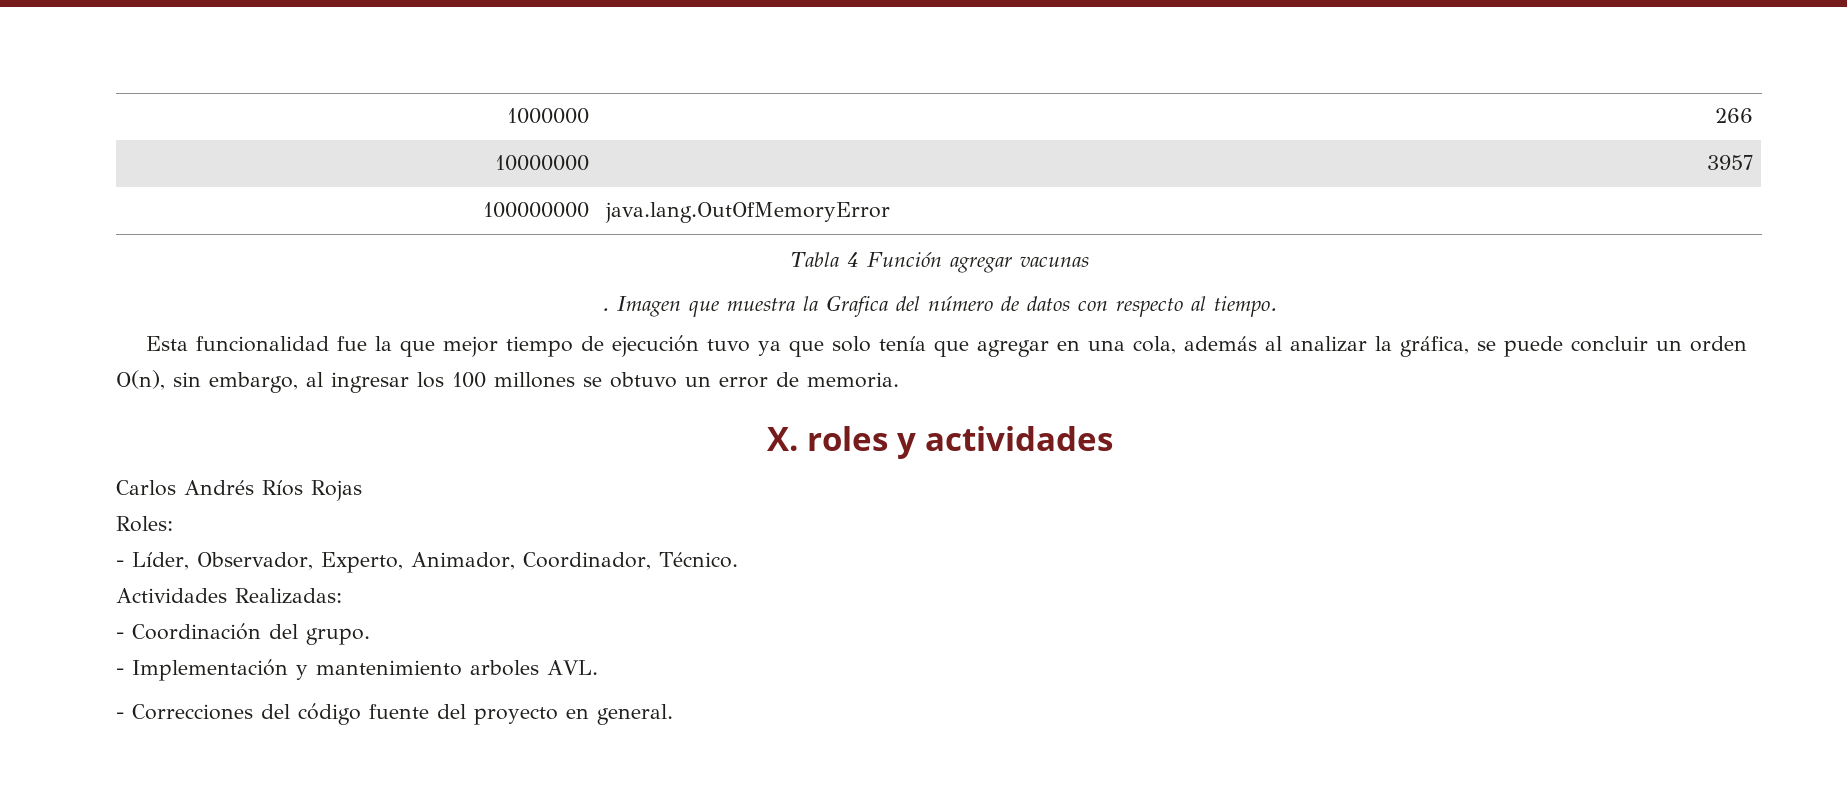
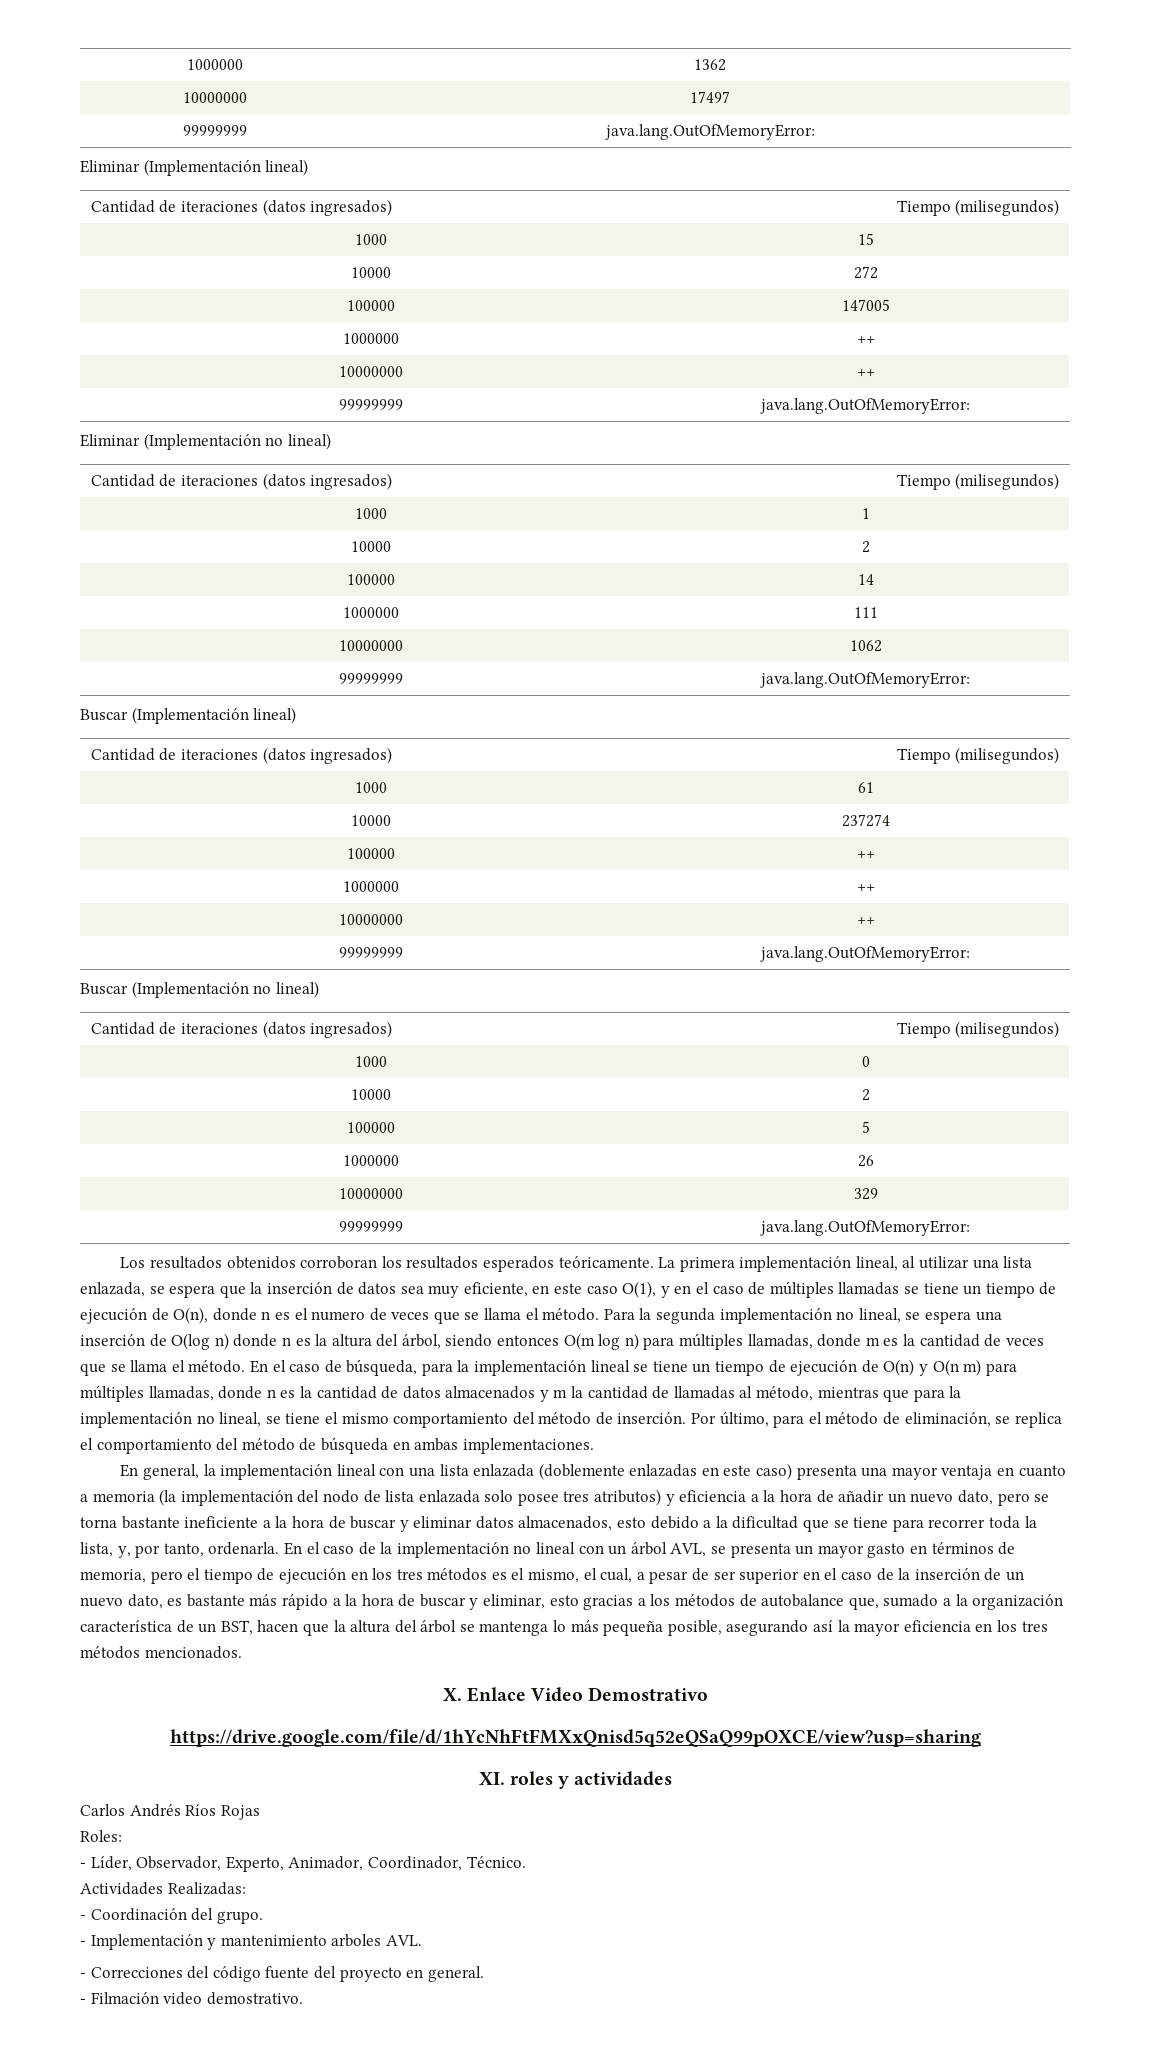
[506,108,589,124] [1714,108,1753,123] [494,155,589,171] [1706,155,1753,170] [482,202,589,218] [605,202,891,223] [790,252,1089,273] [602,295,1277,317] [146,335,1748,357] [116,370,899,393] [766,427,798,451] 1000000 | 266 // 10000000 | 3957 // 100000000 | java.lang.OutOfMemoryError // Tabla 4 Función agregar vacunas // . Imagen que muestra la Grafica del número de datos con respecto al tiempo. // Esta funcionalidad fue la que mejor tiempo de ejecución tuvo ya que solo tenía que agregar en una cola, además al analizar la gráfica, se puede concluir un orden O(n), sin embargo, al ingresar los 100 millones se obtuvo un error de memoria. // X. -> [187,59,243,70] [694,59,726,71] [183,92,247,103] [690,91,730,103] [183,125,247,136] [604,124,815,140] [80,159,309,176] [90,199,393,216] [896,199,1060,216] [355,234,387,245] [857,233,874,245] [351,267,391,278] [853,266,878,279] [347,300,395,311] [841,299,890,311] [343,333,399,344] [856,336,875,344] [339,366,403,377] [856,369,875,377] [339,399,403,410] [760,398,970,414] [80,433,331,450] [90,473,393,490] [896,473,1060,490] [355,508,387,519] [861,508,870,519] [351,541,391,552] [861,541,870,553] [347,574,395,585] [857,574,874,585] [343,607,399,618] [853,607,878,618] [339,640,403,651] [849,640,882,652] [339,673,403,684] [760,672,970,688] [80,707,297,724] [90,747,393,764] [896,747,1060,764] [355,782,387,793] [857,782,874,793] [351,815,391,826] [841,814,890,827] [347,848,395,859] [856,851,875,859] [343,881,399,892] [856,884,875,892] [339,914,403,925] [856,917,875,925] [339,947,403,958] [760,946,970,962] [80,981,319,998] [90,1021,393,1038] [896,1021,1060,1038] [355,1056,387,1067] [861,1056,870,1067] [351,1089,391,1100] [861,1089,870,1101] [347,1122,395,1133] [861,1121,870,1133] [343,1155,399,1166] [857,1155,874,1167] [339,1188,403,1199] [853,1188,878,1200] [339,1221,403,1232] [760,1220,970,1236] [120,1256,1033,1272] [80,1281,1057,1298] [80,1307,1002,1324] [80,1333,1044,1350] [80,1359,1017,1376] [80,1385,962,1402] [80,1411,1062,1428] [80,1437,594,1454] [120,1463,1066,1480] [80,1489,1050,1506] [80,1516,1037,1532] [80,1542,1016,1558] [80,1568,1024,1584] [80,1594,1064,1610] [80,1620,1048,1636] [80,1646,242,1659] [442,1687,709,1702] [170,1729,981,1747] [478,1772,505,1785] 1000000 | 1362 // 10000000 | 17497 // 99999999 | java.lang.OutOfMemoryError: // Eliminar (Implementación lineal) // Cantidad de iteraciones (datos ingresados) | Tiempo (milisegundos) // 1000 | 15 // 10000 | 272 // 100000 | 147005 // 1000000 | ++ // 10000000 | ++ // 99999999 | java.lang.OutOfMemoryError: // Eliminar (Implementación no lineal) // Cantidad de iteraciones (datos ingresados) | Tiempo (milisegundos) // 1000 | 1 // 10000 | 2 // 100000 | 14 // 1000000 | 111 // 10000000 | 1062 // 99999999 | java.lang.OutOfMemoryError: // Buscar (Implementación lineal) // Cantidad de iteraciones (datos ingresados) | Tiempo (milisegundos) // 1000 | 61 // 10000 | 237274 // 100000 | ++ // 1000000 | ++ // 10000000 | ++ // 99999999 | java.lang.OutOfMemoryError: // Buscar (Implementación no lineal) // Cantidad de iteraciones (datos ingresados) | Tiempo (milisegundos) // 1000 | 0 // 10000 | 2 // 100000 | 5 // 1000000 | 26 // 10000000 | 329 // 99999999 | java.lang.OutOfMemoryError: // Los resultados obtenidos corroboran los resultados esperados teóricamente. La primera implementación lineal, al utilizar una lista enlazada, se espera que la inserción de datos sea muy eficiente, en este caso O(1), y en el caso de múltiples llamadas se tiene un tiempo de ejecución de O(n), donde n es el numero de veces que se llama el método. Para la segunda implementación no lineal, se espera una inserción de O(log n) donde n es la altura del árbol, siendo entonces O(m log n) para múltiples llamadas, donde m es la cantidad de veces que se llama el método. En el caso de búsqueda, para la implementación lineal se tiene un tiempo de ejecución de O(n) y O(n m) para múltiples llamadas, donde n es la cantidad de datos almacenados y m la cantidad de llamadas al método, mientras que para la implementación no lineal, se tiene el mismo comportamiento del método de inserción. Por último, para el método de eliminación, se replica el comportamiento del método de búsqueda en ambas implementaciones. // En general, la implementación lineal con una lista enlazada (doblemente enlazadas en este caso) presenta una mayor ventaja en cuanto a memoria (la implementación del nodo de lista enlazada solo posee tres atributos) y eficiencia a la hora de añadir un nuevo dato, pero se torna bastante ineficiente a la hora de buscar y eliminar datos almacenados, esto debido a la dificultad que se tiene para recorrer toda la lista, y, por tanto, ordenarla. En el caso de la implementación no lineal con un árbol AVL, se presenta un mayor gasto en términos de memoria, pero el tiempo de ejecución en los tres métodos es el mismo, el cual, a pesar de ser superior en el caso de la inserción de un nuevo dato, es bastante más rápido a la hora de buscar y eliminar, esto gracias a los métodos de autobalance que, sumado a la organización característica de un BST, hacen que la altura del árbol se mantenga lo más pequeña posible, asegurando así la mayor eficiencia en los tres métodos mencionados. // X. Enlace Video Demostrativo // https://drive.google.com/file/d/1hYcNhFtFMXxQnisd5q52eQSaQ99pOXCE/view?usp=sharing // XI.
(673, 714) none -> [80,1992,303,2005] // - Filmación video demostrativo.

